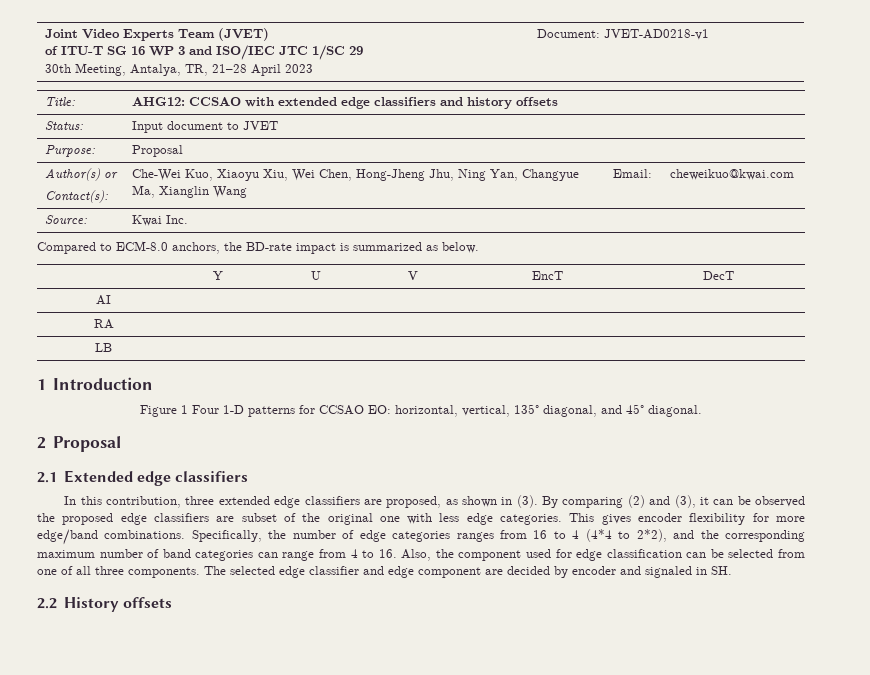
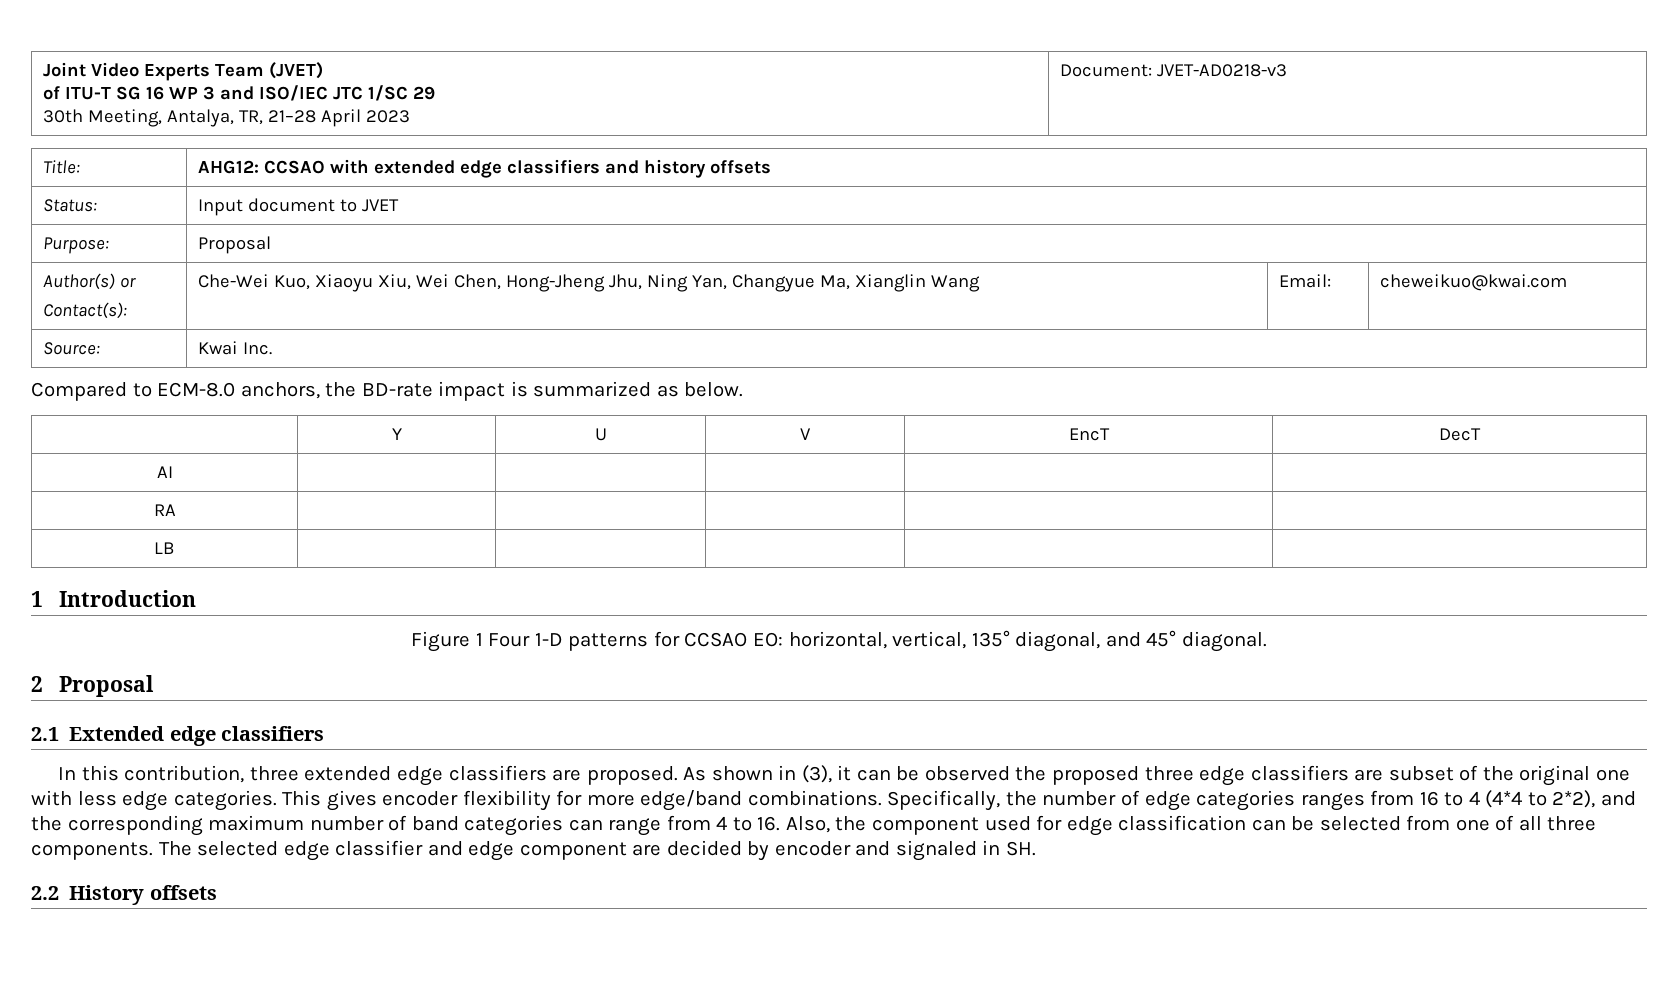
[604,29,710,40] JVET-AD0218-v1 -> [1157,64,1288,77] JVET-AD0218-v3
[386,495,671,508] proposed, as shown in (3). By comparing (2) and -> [586,765,797,785] proposed. As shown in
(114, 519) none -> [1144,766,1194,781] three

